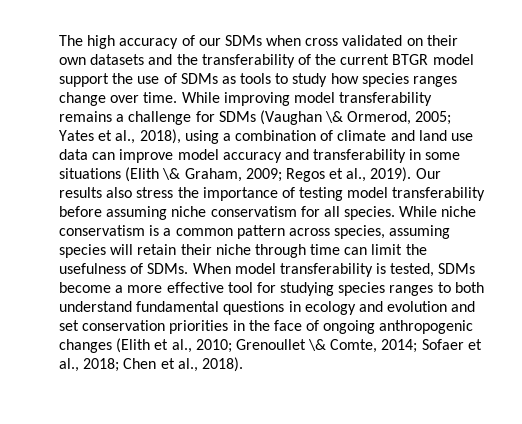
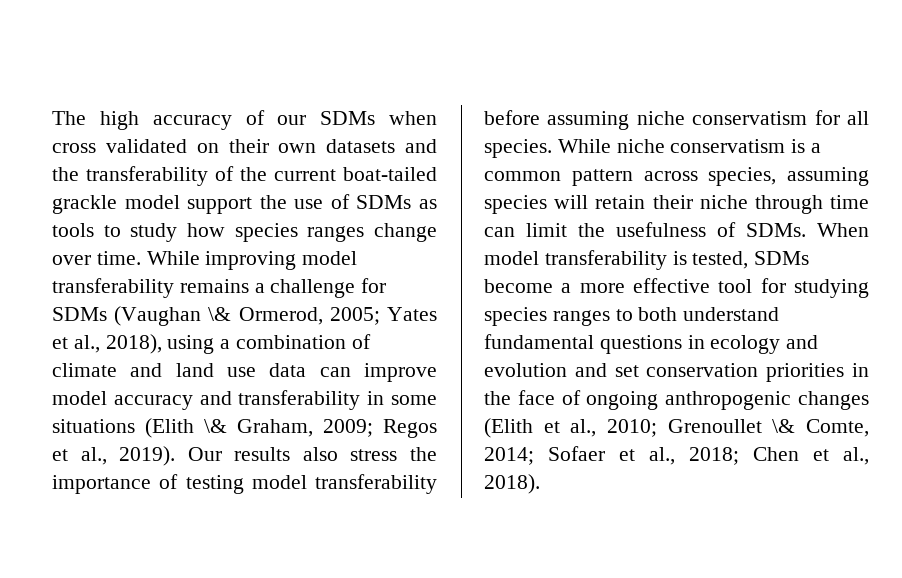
[392,54,429,65] BTGR -> [343,167,437,181] [52,195,117,214] boat-tailed grackle

